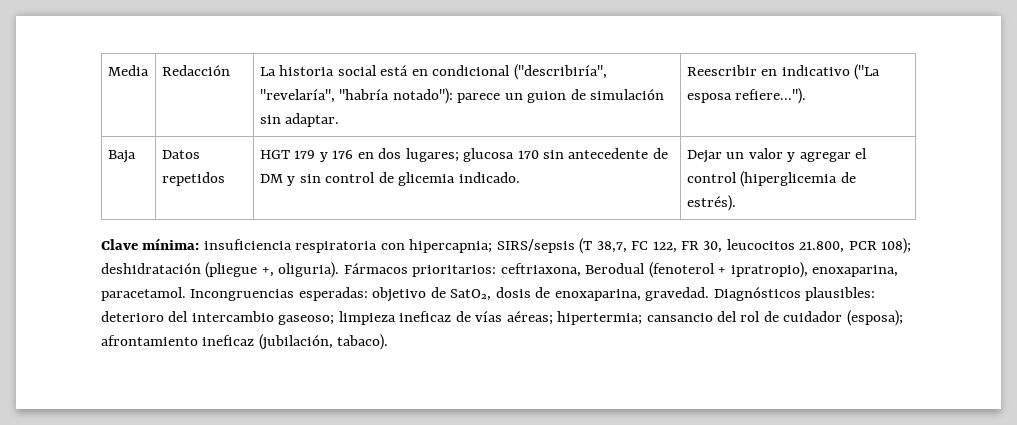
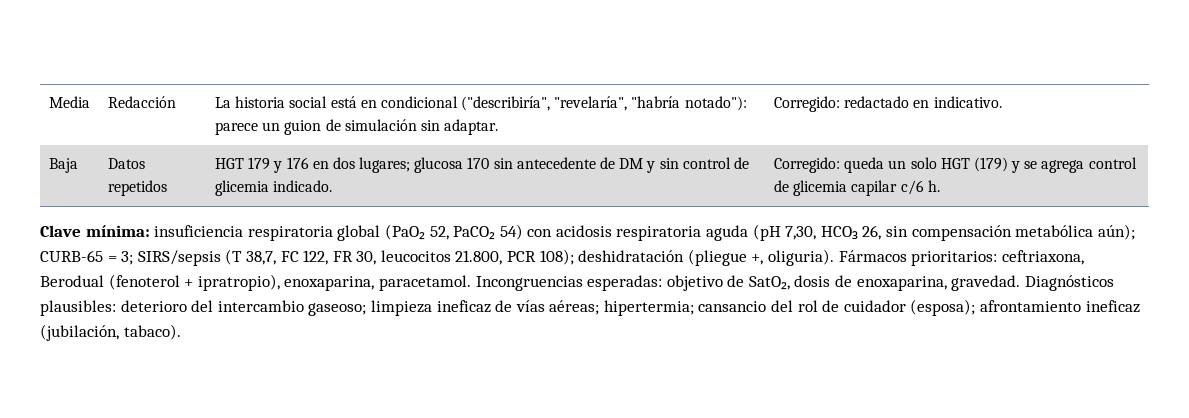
[686,64,881,80] [686,88,807,104] Reescribir en indicativo ("La esposa refiere..."). -> [773,96,1002,112] Corregido: redactado en indicativo.
[686,148,868,163] [686,171,856,187] [686,195,736,211] [101,238,493,253] Dejar un valor y agregar el control (hiperglicemia de estrés). // Clave mínima: insuficiencia respiratoria con hipercapnia; -> [773,157,1137,173] [773,180,940,196] [40,224,1135,241] [40,250,134,265] Corregido: queda un solo HGT (179) y se agrega control de glicemia capilar c/6 h. // Clave mínima: insuficiencia respiratoria global (PaO₂ 52, PaCO₂ 54) con acidosis respiratoria aguda (pH 7,30, HCO₃ 26, sin compensación metabólica aún); CURB-65 = 3;

